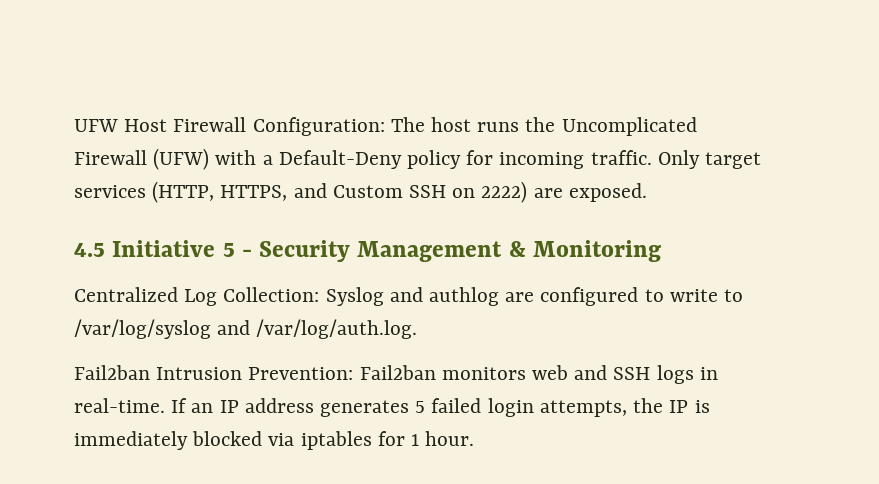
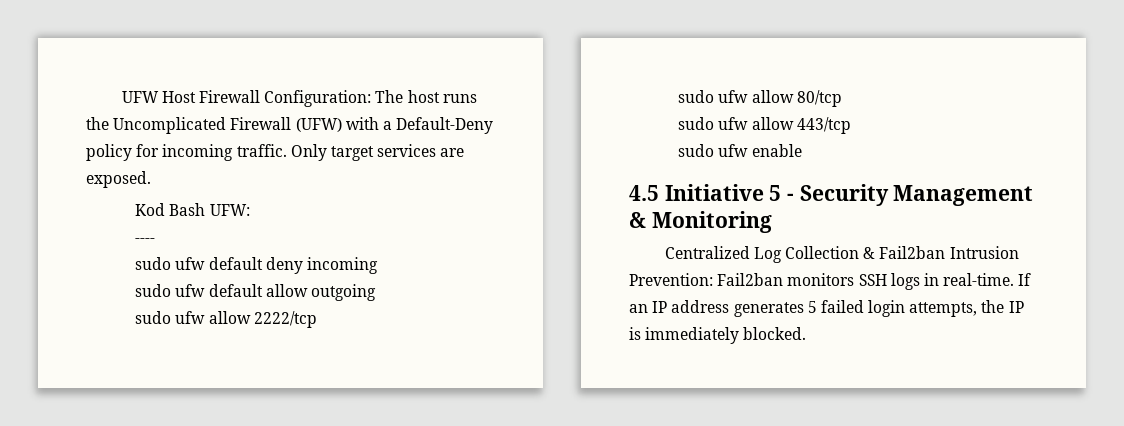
[152,181,647,203] (HTTP, HTTPS, and Custom SSH on 2222) are exposed. -> [440,148,465,157] [86,171,151,188] [135,203,250,216] [135,238,156,243] [135,257,379,274] [135,284,377,301] [135,311,317,328] [678,90,842,107] [678,117,851,134] [678,144,802,157] are exposed. // Kod Bash UFW: // ---- // sudo ufw default deny incoming // sudo ufw default allow outgoing // sudo ufw allow 2222/tcp // sudo ufw allow 80/tcp // sudo ufw allow 443/tcp // sudo ufw enable
[223,287,744,306] [74,319,418,339] Collection: Syslog and authlog are configured to write to /var/log/syslog and /var/log/auth.log. // -> [785,246,876,259] Collection &
[532,365,608,380] web and -> (855, 279) none
[192,431,475,450] blocked via iptables for 1 hour. -> [743,327,807,340] blocked.

